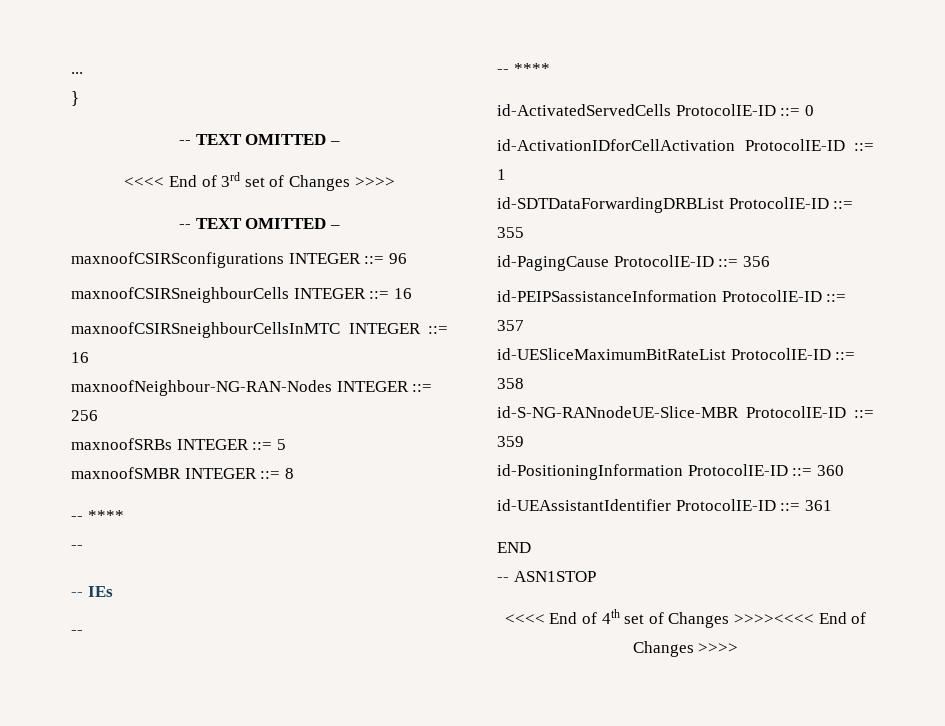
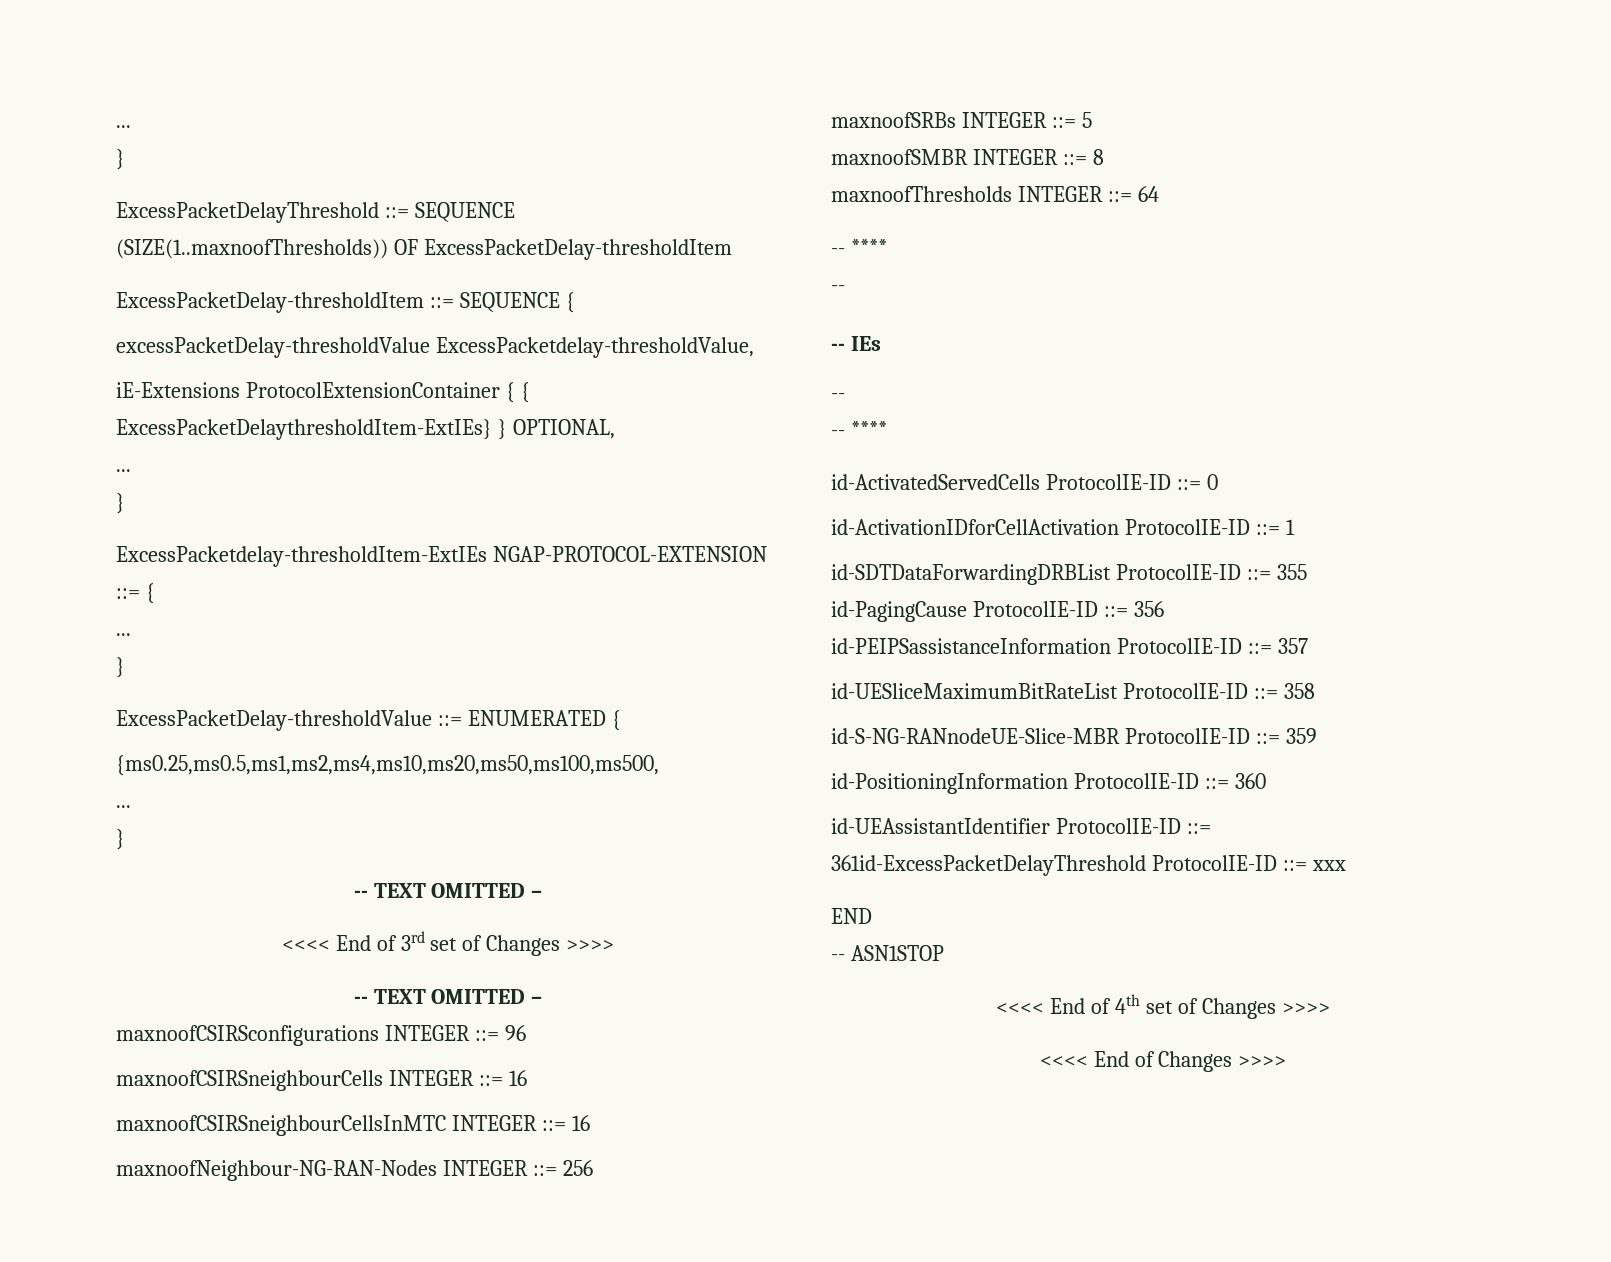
[71,72,83,74] [71,91,79,106] ... // } -> [116,125,131,128] [116,149,125,170] [116,202,515,223] [116,239,732,260] [116,292,575,313] [116,337,754,358] [116,382,530,403] [116,419,615,440] [116,469,131,472] [116,493,125,514] [116,546,767,567] [116,583,155,604] [116,633,131,636] [116,657,125,678] [116,710,621,731] [116,755,659,776] [116,805,131,808] [116,829,125,850] ... // } // ExcessPacketDelayThreshold ::= SEQUENCE (SIZE(1..maxnoofThresholds)) OF ExcessPacketDelay-thresholdItem // ExcessPacketDelay-thresholdItem ::= SEQUENCE { // excessPacketDelay-thresholdValue ExcessPacketdelay-thresholdValue, // iE-Extensions ProtocolExtensionContainer { { ExcessPacketDelaythresholdItem-ExtIEs} } OPTIONAL, // ... // } // ExcessPacketdelay-thresholdItem-ExtIEs NGAP-PROTOCOL-EXTENSION ::= { // ... // } // ExcessPacketDelay-thresholdValue ::= ENUMERATED { // {ms0.25,ms0.5,ms1,ms2,ms4,ms10,ms20,ms50,ms100,ms500, // ... // }
(294, 473) none -> [831,186,1159,202] // maxnoofThresholds INTEGER ::= 64
[804,500,832,511] 361 -> [831,855,1346,876] 361id-ExcessPacketDelayThreshold ProtocolIE-ID ::= xxx
[733,614,814,624] >>>><<<< -> [1281,1003,1330,1014] [1039,1056,1088,1067] >>>> // <<<<

